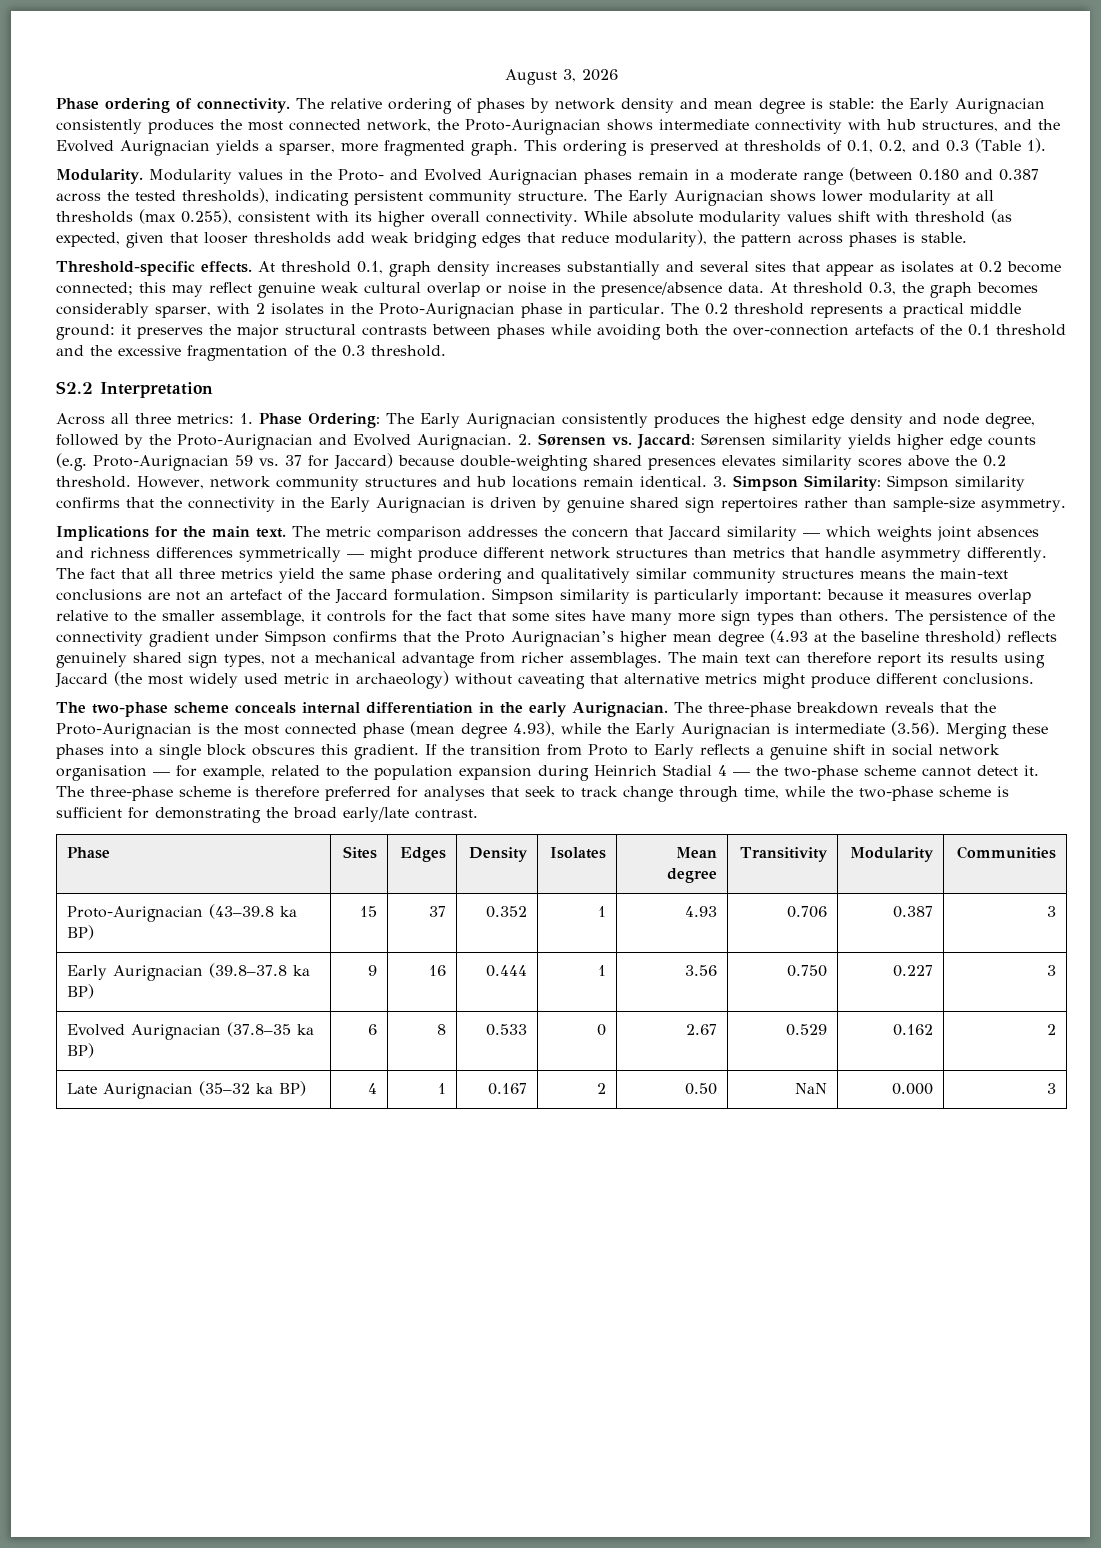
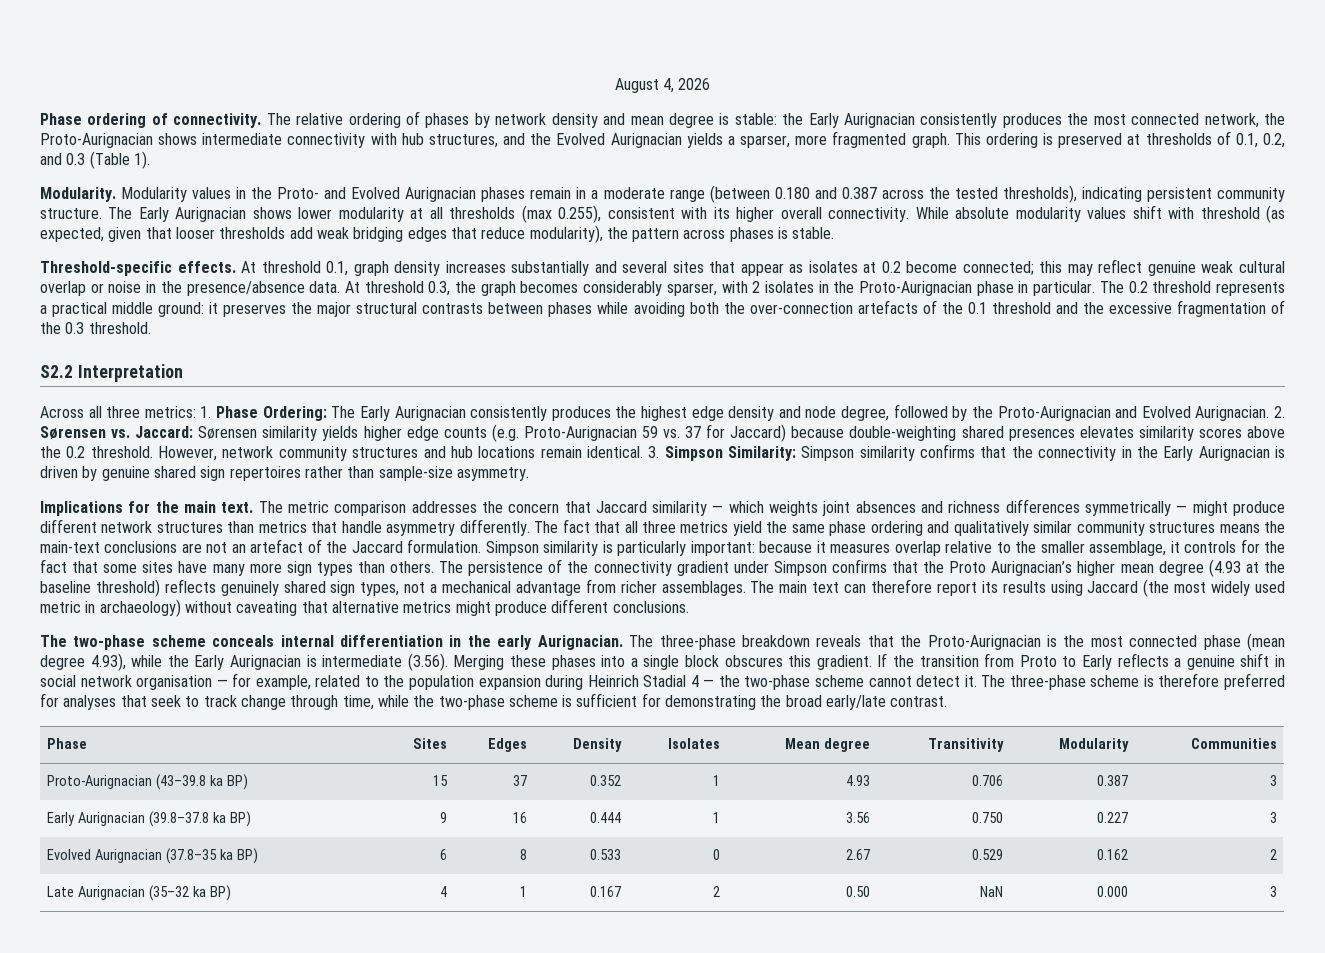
[563,69,576,82] 3, -> [663,78,674,93] 4,

